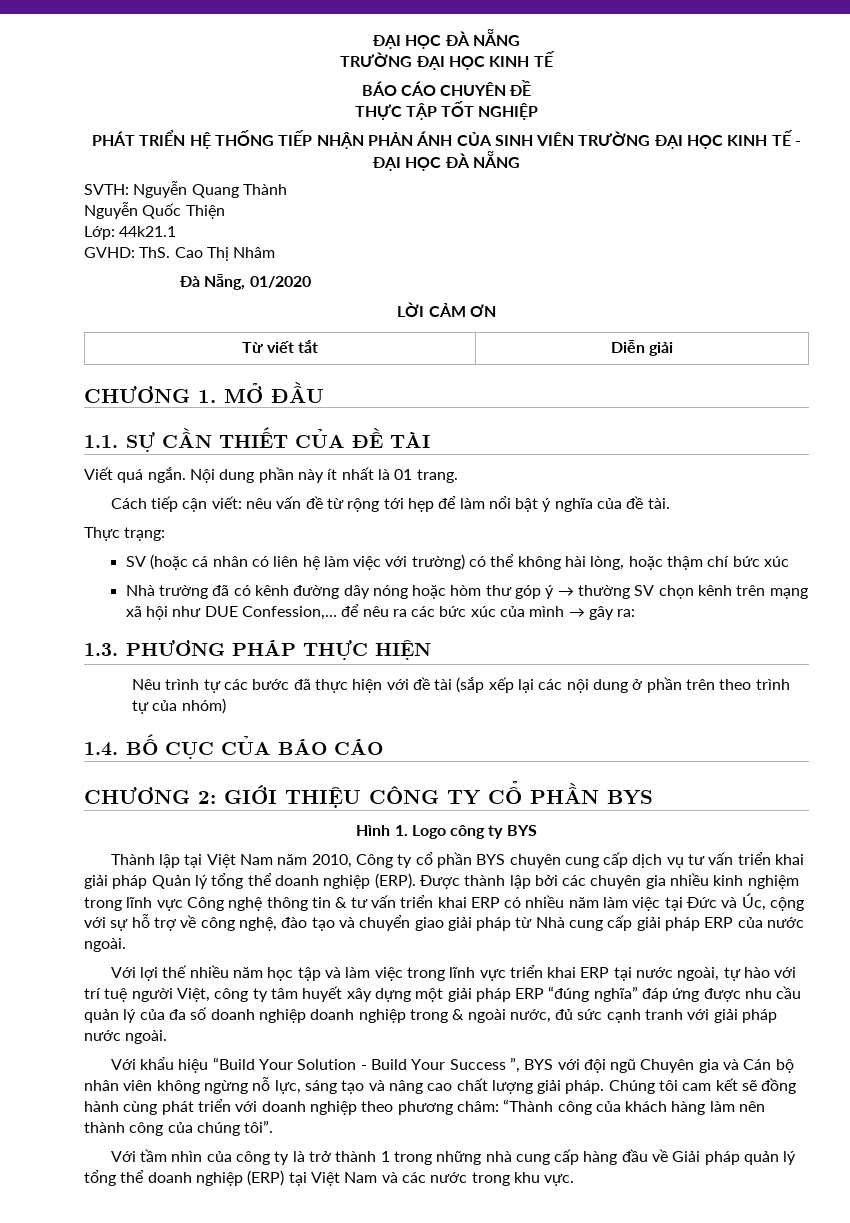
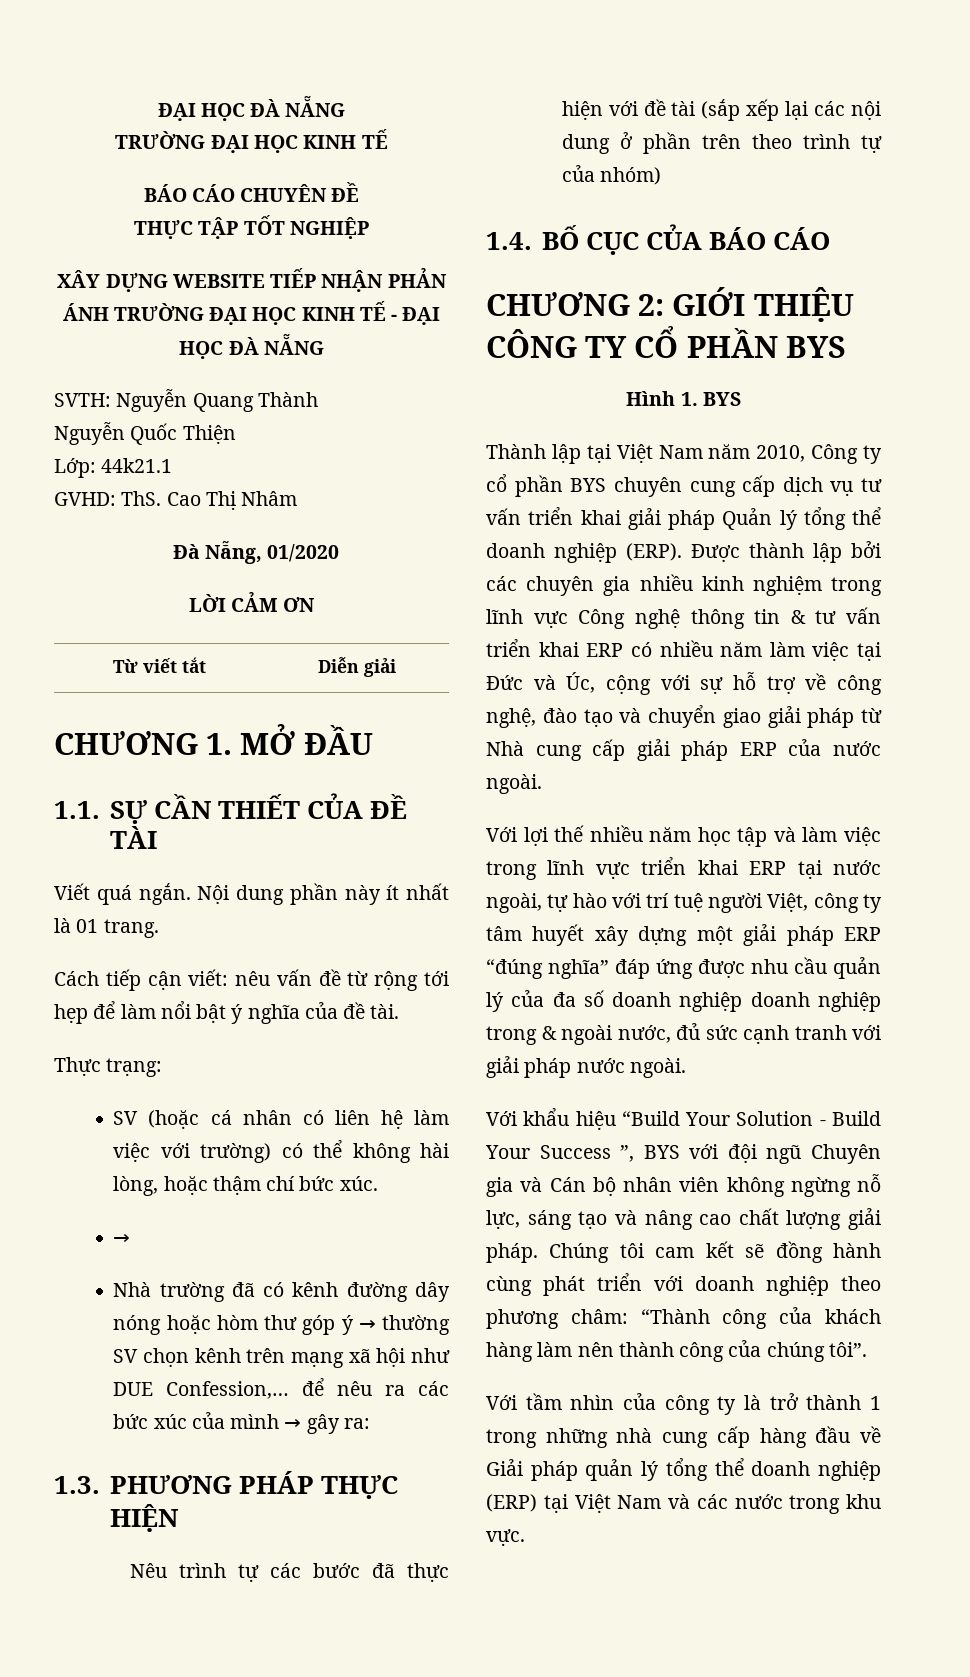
[91,130,274,149] PHÁT TRIỂN HỆ THỐNG -> [57,270,265,292] XÂY DỰNG WEBSITE
[456,132,575,146] CỦA SINH VIÊN -> (109, 312) none
[763,556,789,567] xúc -> [339,1176,378,1191] [113,1234,131,1244] xúc. // →
[411,825,504,839] Logo công ty -> (698, 399) none

